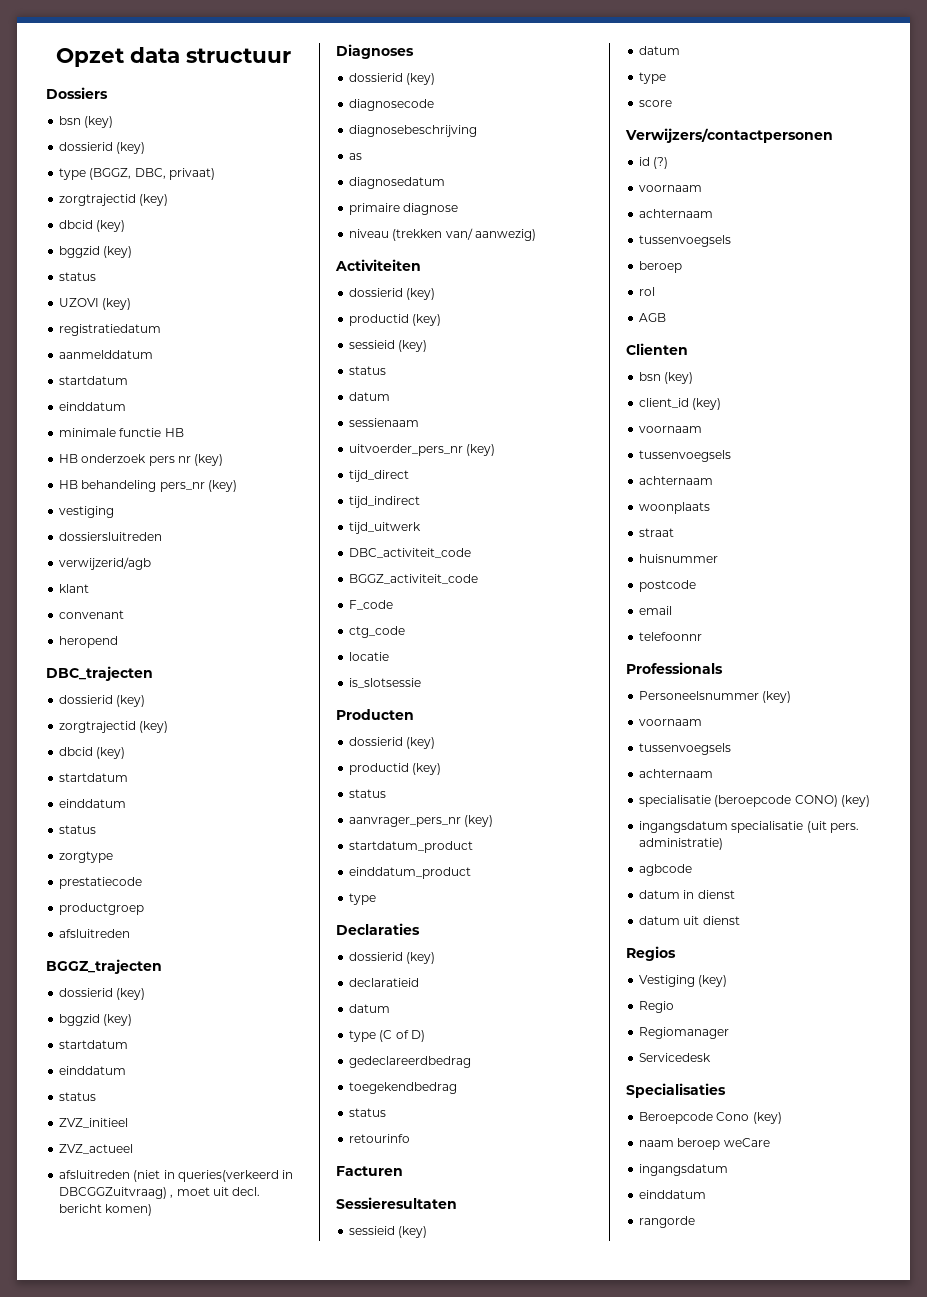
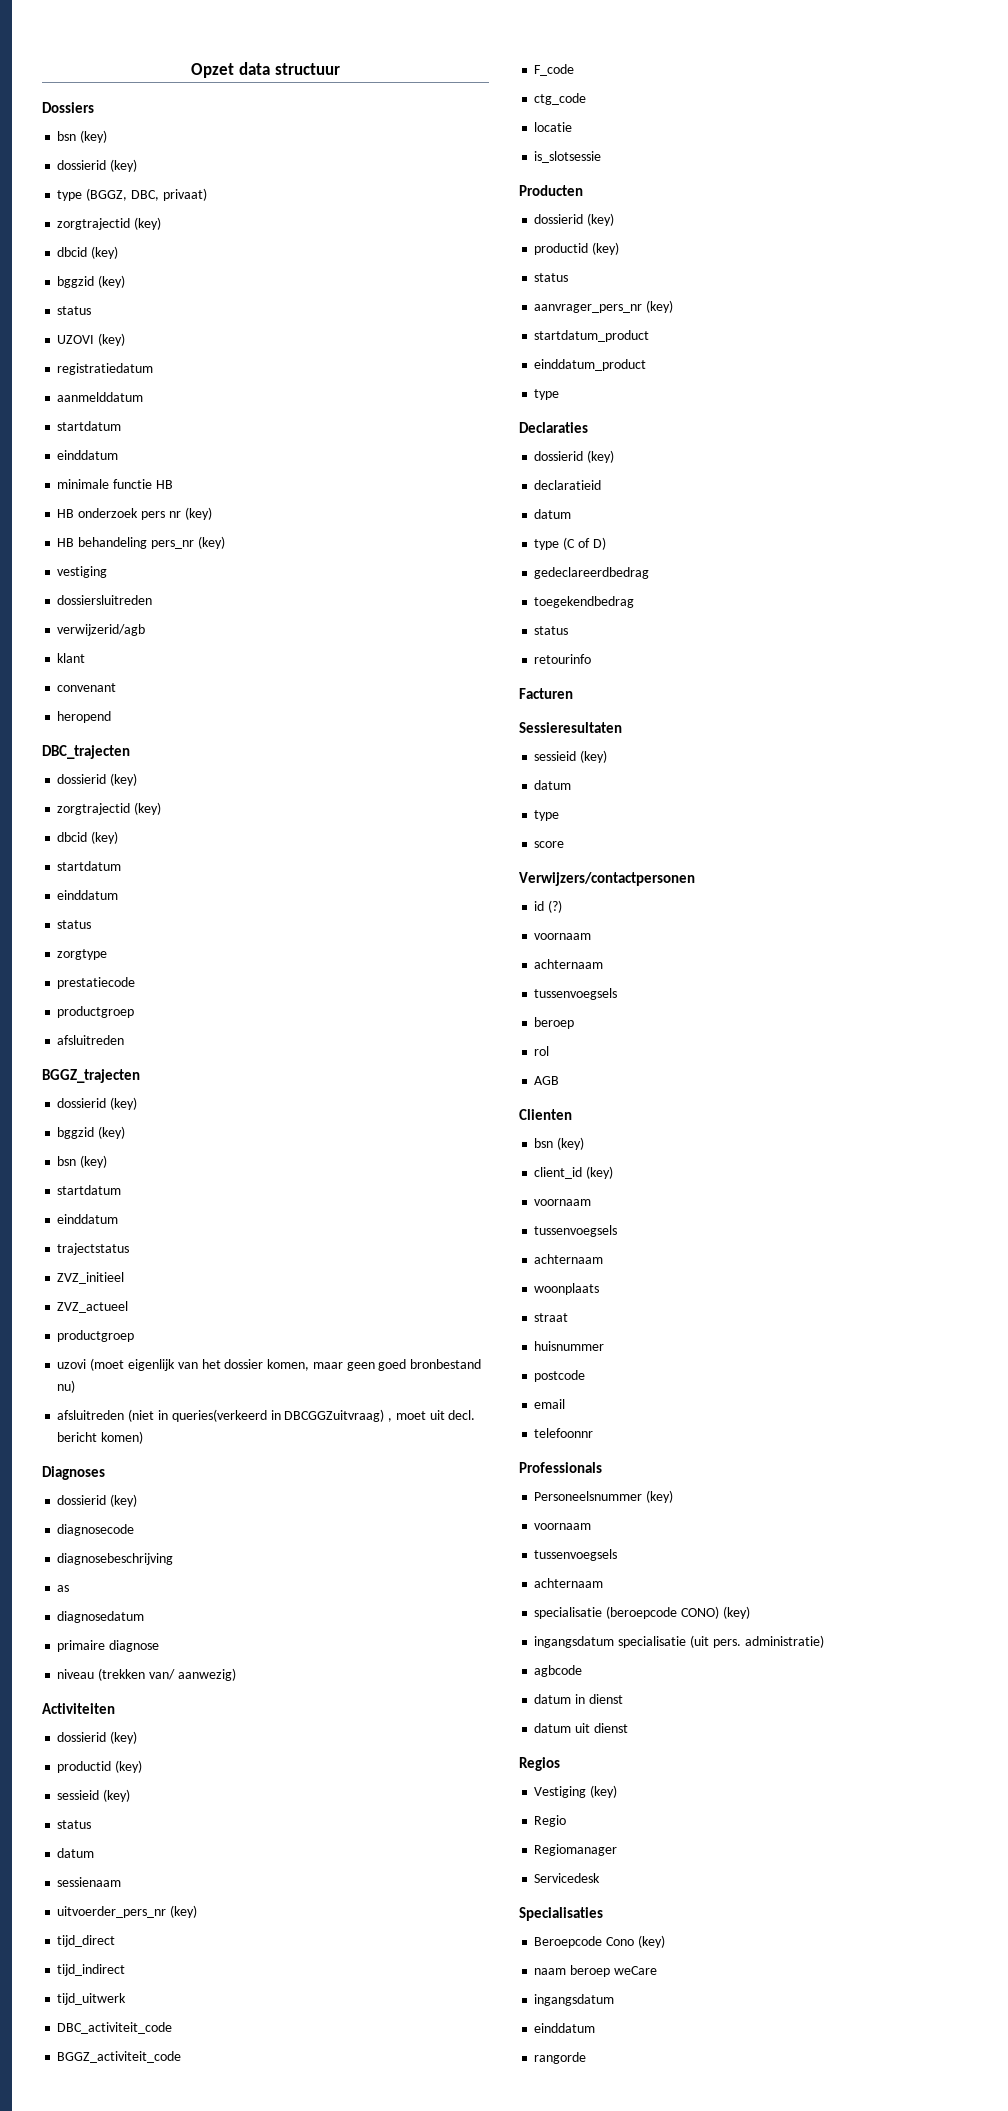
[59,1040,129,1049] [59,1066,127,1075] [59,1092,97,1101] // startdatum // einddatum // status -> [57,1155,108,1168] [57,1185,122,1195] [57,1214,119,1224] [57,1243,130,1255] // bsn (key) // startdatum // einddatum // trajectstatus
(134, 1149) none -> [57,1330,135,1342] [57,1358,482,1371] [57,1380,76,1393] // productgroep // uzovi (moet eigenlijk van het dossier komen, maar geen goed bronbestand nu)

